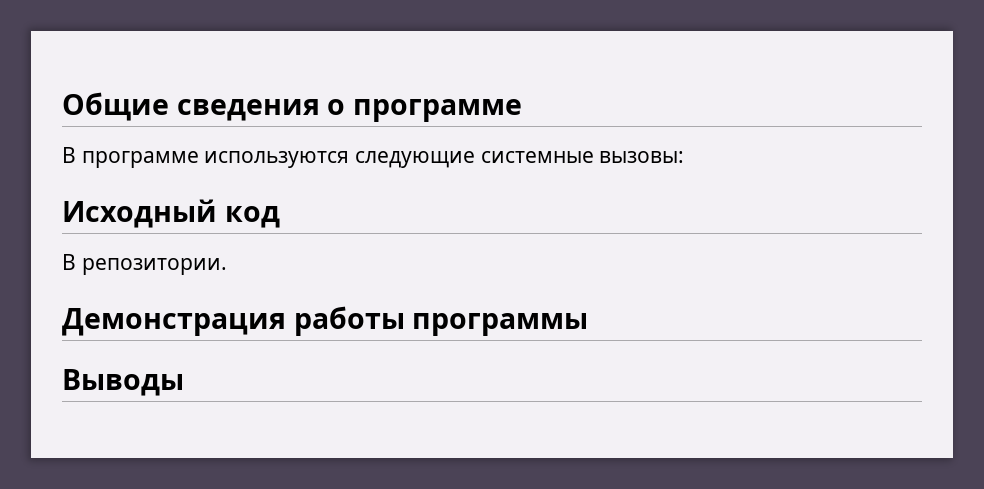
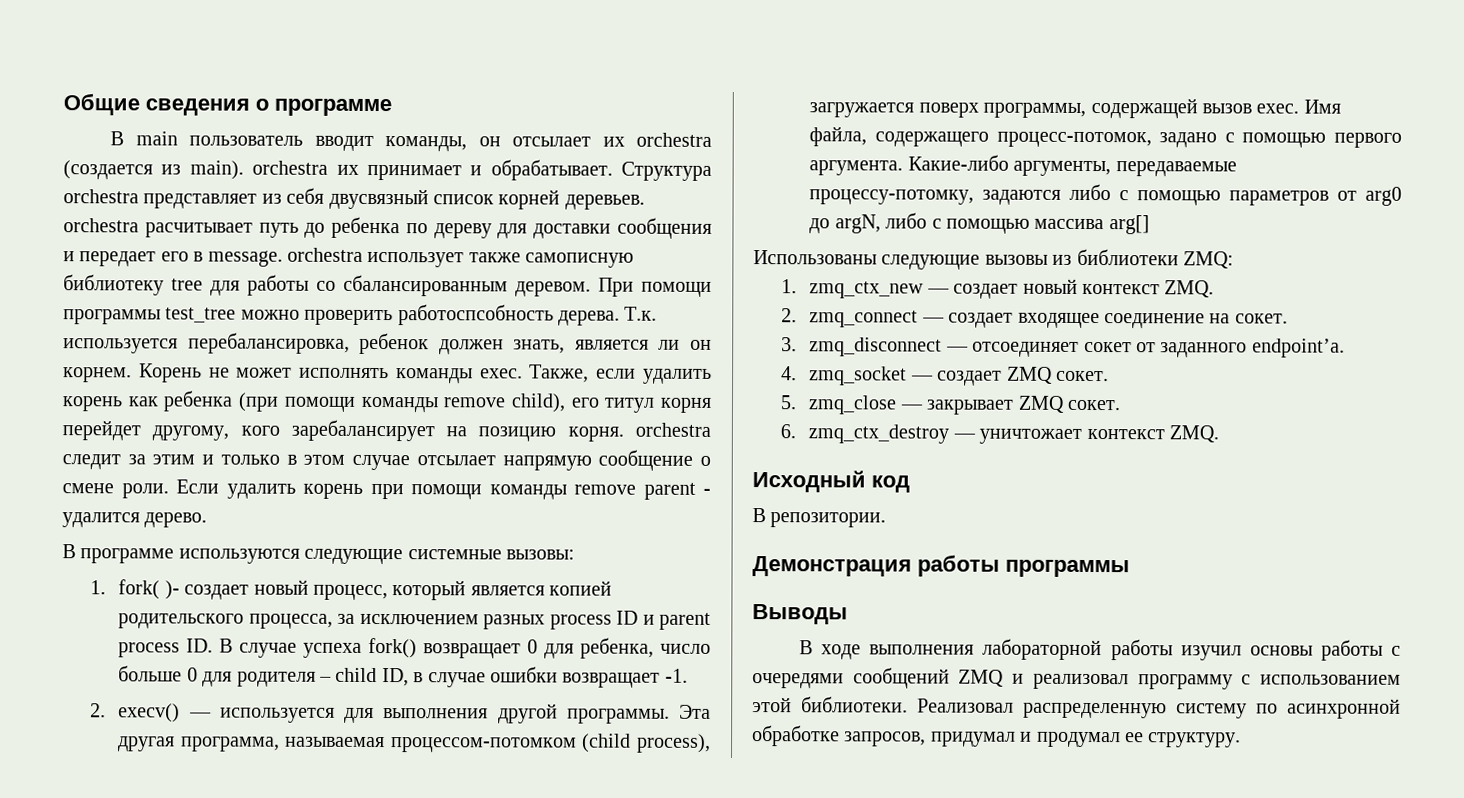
(523, 110) none -> [110,131,712,152] [63,159,712,181] [63,187,645,210] [63,216,712,239] [63,247,635,268] [63,274,712,297] [63,304,658,326] [63,332,712,355] [63,363,712,384] [62,390,712,413] [62,419,711,442] [62,449,712,471] [62,479,711,500] [62,512,208,528] // В main пользователь вводит команды, он отсылает их orchestra (cоздается из main). orchestra их принимает и обрабатывает. Структура orchestra представляет из себя двусвязный список корней деревьев. orchestra расчитывает путь до ребенка по дереву для доставки сообщения и передает его в message. orchestra использует также самописную библиотеку tree для работы со сбалансированным деревом. При помощи программы test_tree можно проверить работоспсобность дерева. Т.к. используется перебалансировка, ребенок должен знать, является ли он корнем. Корень не может исполнять команды exec. Также, если удалить корень как ребенка (при помощи команды remove child), его титул корня перейдет другому, кого заребалансирует на позицию корня. orchestra следит за этим и только в этом случае отсылает напрямую сообщение о смене роли. Если удалить корень при помощи команды remove parent - удалится дерево.
(685, 157) none -> [90,579,613,601] [118,610,711,630] [118,637,712,659] [118,665,688,688] [90,703,711,724] [118,733,711,753] [809,98,1341,119] [809,126,1402,148] [809,154,1237,177] [809,183,1402,206] [809,212,1150,235] [753,248,1234,270] [781,278,1215,299] [781,308,1288,329] [781,337,1345,358] [781,366,1109,386] [780,395,1120,415] [780,424,1219,444] // 1. fork( )- создает новый процесс, который является копией родительского процесса, за исключением разных process ID и parent process ID. В случае успеха fork() возвращает 0 для ребенка, число больше 0 для родителя – child ID, в случае ошибки возвращает -1. // 2. execv() — используется для выполнения другой программы. Эта другая программа, называемая процессом-потомком (child process), загружается поверх программы, содержащей вызов exec. Имя файла, содержащего процесс-потомок, задано с помощью первого аргумента. Какие-либо аргументы, передаваемые процессу-потомку, задаются либо с помощью параметров от arg0 до argN, либо с помощью массива arg[] // Использованы следующие вызовы из библиотеки ZMQ: // 1. zmq_ctx_new –– создает новый контекст ZMQ. // 2. zmq_connect — создает входящее соединение на сокет. // 3. zmq_disconnect — отсоединяет сокет от заданного endpoint’a. // 4. zmq_socket — создает ZMQ сокет. // 5. zmq_close — закрывает ZMQ сокет. // 6. zmq_ctx_destroy –– уничтожает контекст ZMQ.
(184, 382) none -> [799,638,1401,661] [752,667,1401,690] [752,696,1401,719] [752,725,1242,748] // В ходе выполнения лабораторной работы изучил основы работы с очередями сообщений ZMQ и реализовал программу с использованием этой библиотеки. Реализовал распределенную систему по асинхронной обработке запросов, придумал и продумал ее структуру.

